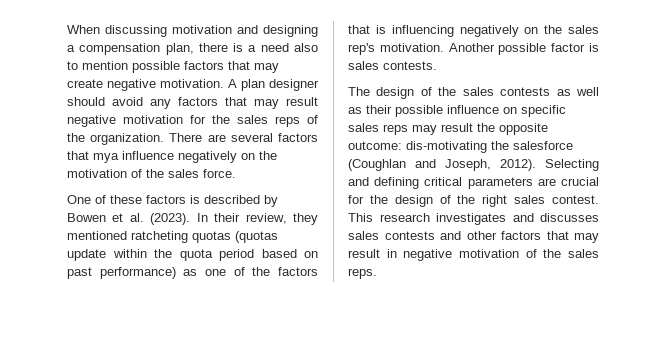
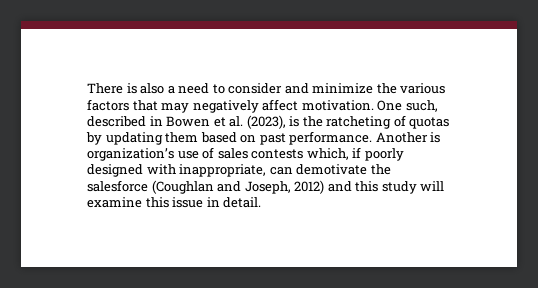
[67,25,318,37] [67,43,318,55] [67,61,279,73] [67,79,319,91] [67,97,318,109] [67,115,318,127] [67,133,318,145] [67,151,277,163] [67,169,236,178] [67,195,278,207] [67,213,318,225] [67,231,278,243] [67,249,318,261] [67,267,318,279] [348,25,599,37] [348,43,599,55] [348,61,437,70] [348,87,599,99] [348,105,566,117] [348,123,548,135] [348,141,487,153] When discussing motivation and designing a compensation plan, there is a need also to mention possible factors that may create negative motivation. A plan designer should avoid any factors that may result negative motivation for the sales reps of the organization. There are several factors that mya influence negatively on the motivation of the sales force. // One of these factors is described by Bowen et al. (2023). In their review, they mentioned ratcheting quotas (quotas update within the quota period based on past performance) as one of the factors that is influencing negatively on the sales rep's motivation. Another possible factor is sales contests. // The design of the sales contests as well as their possible influence on specific sales reps may result the opposite outcome: dis-motivating -> [87,83,446,94] [87,99,438,113] [87,115,450,129] [86,131,441,145] [87,147,404,161] [87,164,368,177] There is also a need to consider and minimize the various factors that may negatively affect motivation. One such, described in Bowen et al. (2023), is the ratcheting of quotas by updating them based on past performance. Another is organization’s use of sales contests which, if poorly designed with inappropriate, can demotivate
[500,159,599,171] [348,177,599,189] [348,195,599,207] [348,213,599,225] [348,231,599,243] [348,249,599,261] [348,268,377,279] 2012). Selecting and defining critical parameters are crucial for the design of the right sales contest. This research investigates and discusses sales contests and other factors that may result in negative motivation of the sales reps. -> [294,180,445,194] [87,197,262,208] 2012) and this study will examine this issue in detail.

